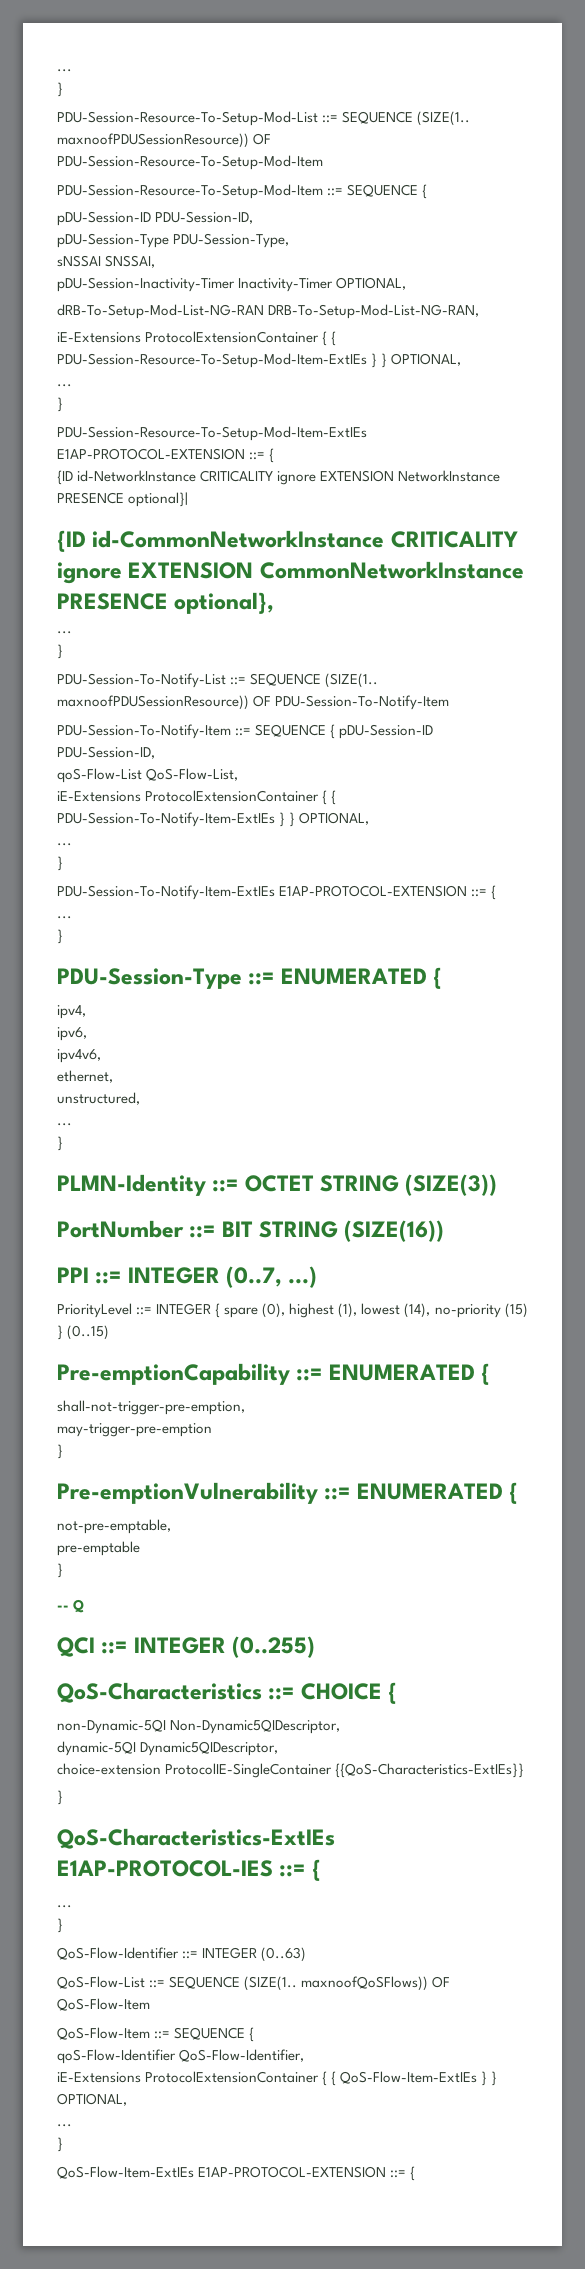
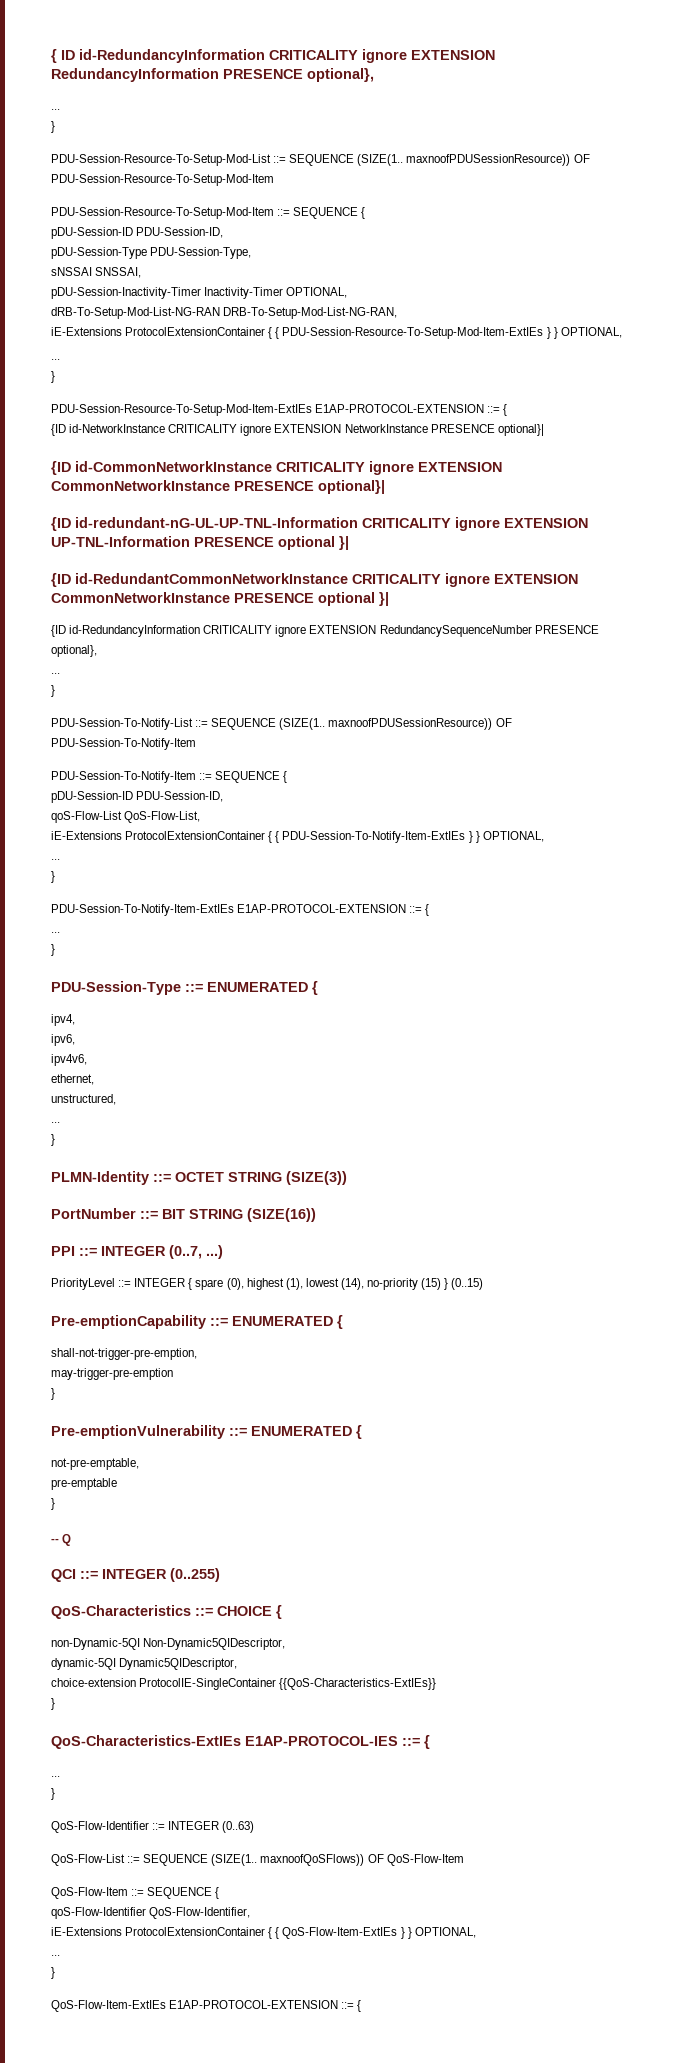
(57, 70) none -> [51,49,495,63] [51,68,374,82] { ID id-RedundancyInformation CRITICALITY ignore EXTENSION RedundancyInformation PRESENCE optional}, //
(168, 601) none -> [318,480,385,494] [51,517,588,531] [51,536,349,550] [51,573,578,587] [51,592,389,606] [51,625,599,637] optional}| // {ID id-redundant-nG-UL-UP-TNL-Information CRITICALITY ignore EXTENSION UP-TNL-Information PRESENCE optional }| // {ID id-RedundantCommonNetworkInstance CRITICALITY ignore EXTENSION CommonNetworkInstance PRESENCE optional }| // {ID id-RedundancyInformation CRITICALITY ignore EXTENSION RedundancySequenceNumber PRESENCE
(336, 731) none -> (288, 777) //

